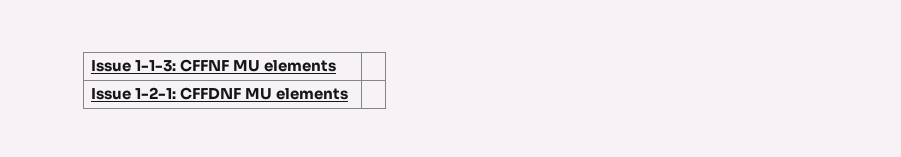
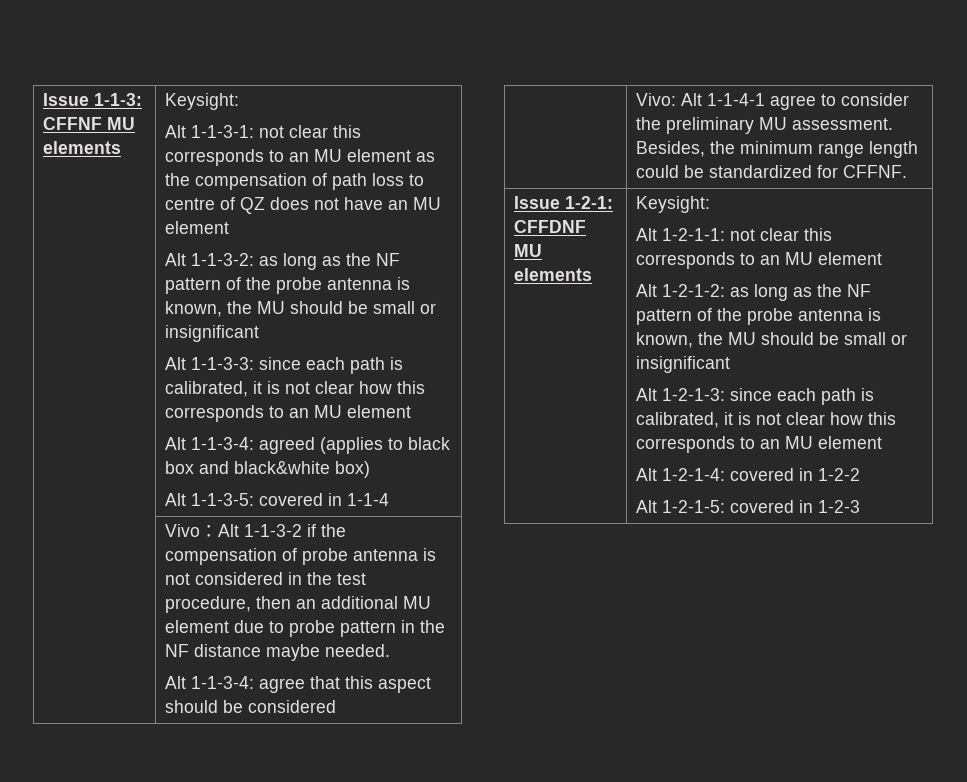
(336, 66) none -> [164,93,239,110] [164,125,361,138] [164,149,435,166] [164,173,424,190] [164,197,441,214] [164,221,229,234] [164,253,400,270] [164,277,410,294] [164,301,436,317] [164,325,259,342] [164,357,403,374] [164,381,425,397] [164,405,411,422] [164,437,450,454] [164,461,370,478] [164,493,389,506] [164,524,346,537] [164,548,436,565] [164,572,366,585] [164,596,431,613] [164,620,445,637] [164,644,390,661] [164,676,431,693] [164,700,336,713] [635,93,909,110] [635,117,893,134] [635,141,918,158] [635,165,907,178] Keysight: // Alt 1-1-3-1: not clear this corresponds to an MU element as the compensation of path loss to centre of QZ does not have an MU element // Alt 1-1-3-2: as long as the NF pattern of the probe antenna is known, the MU should be small or insignificant // Alt 1-1-3-3: since each path is calibrated, it is not clear how this corresponds to an MU element // Alt 1-1-3-4: agreed (applies to black box and black&white box) // Alt 1-1-3-5: covered in 1-1-4 // | Vivo：Alt 1-1-3-2 if the compensation of probe antenna is not considered in the test procedure, then an additional MU element due to probe pattern in the NF distance maybe needed. // Alt 1-1-3-4: agree that this aspect should be considered // | Vivo: Alt 1-1-4-1 agree to consider the preliminary MU assessment. Besides, the minimum range length could be standardized for CFFNF.
(348, 94) none -> [635,196,710,213] [635,228,832,241] [635,252,882,269] [635,284,871,301] [635,308,881,325] [635,332,907,348] [635,356,730,373] [635,388,874,405] [635,412,896,428] [635,436,882,453] [635,468,860,481] [635,500,860,513] Keysight: // Alt 1-2-1-1: not clear this corresponds to an MU element // Alt 1-2-1-2: as long as the NF pattern of the probe antenna is known, the MU should be small or insignificant // Alt 1-2-1-3: since each path is calibrated, it is not clear how this corresponds to an MU element // Alt 1-2-1-4: covered in 1-2-2 // Alt 1-2-1-5: covered in 1-2-3

